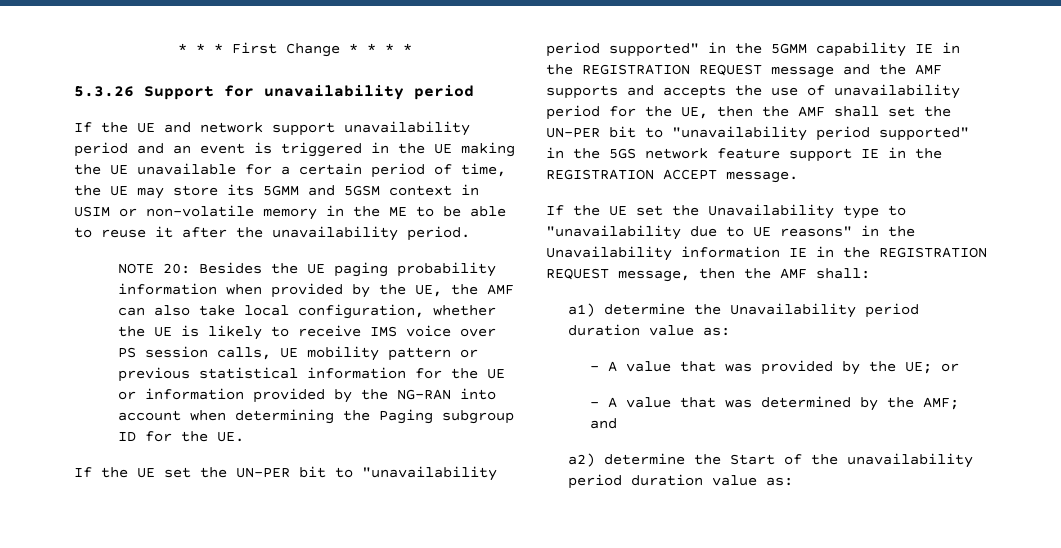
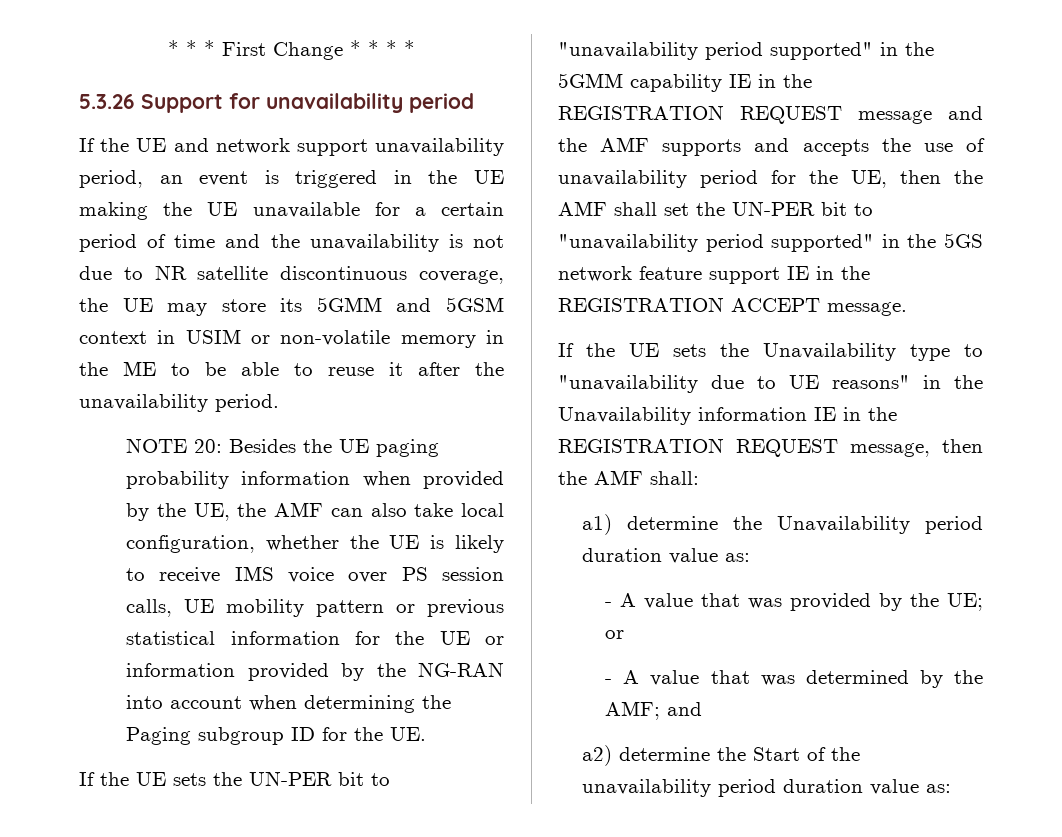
[74,142,164,157] period and -> [79,170,143,188] period,
[461,163,506,177] time, -> [174,234,504,252] [79,265,504,284] time and the unavailability is not due to NR satellite discontinuous coverage,
[164,467,191,478] set -> [173,773,206,786] sets
[636,205,663,216] set -> [673,344,706,357] sets

